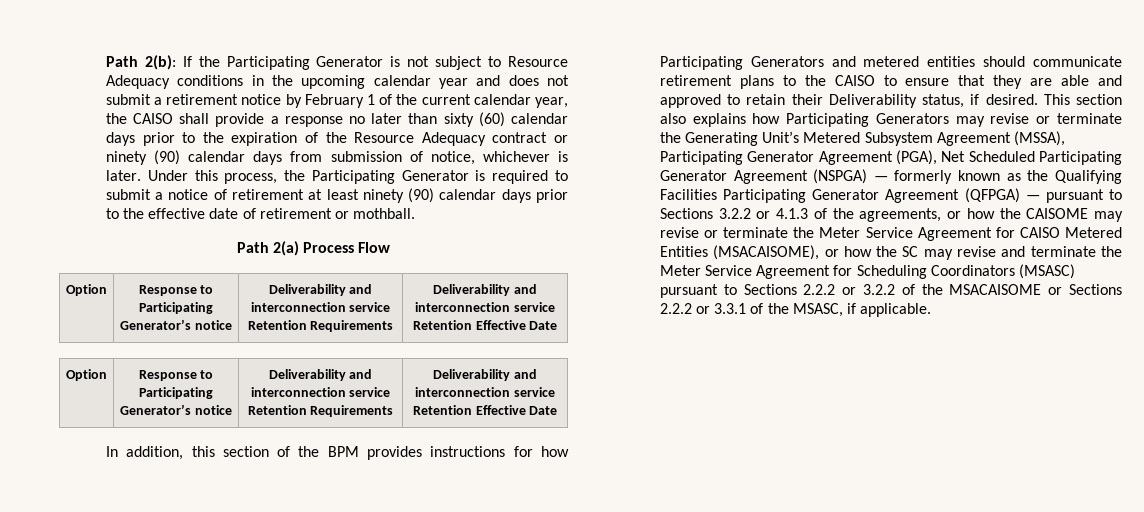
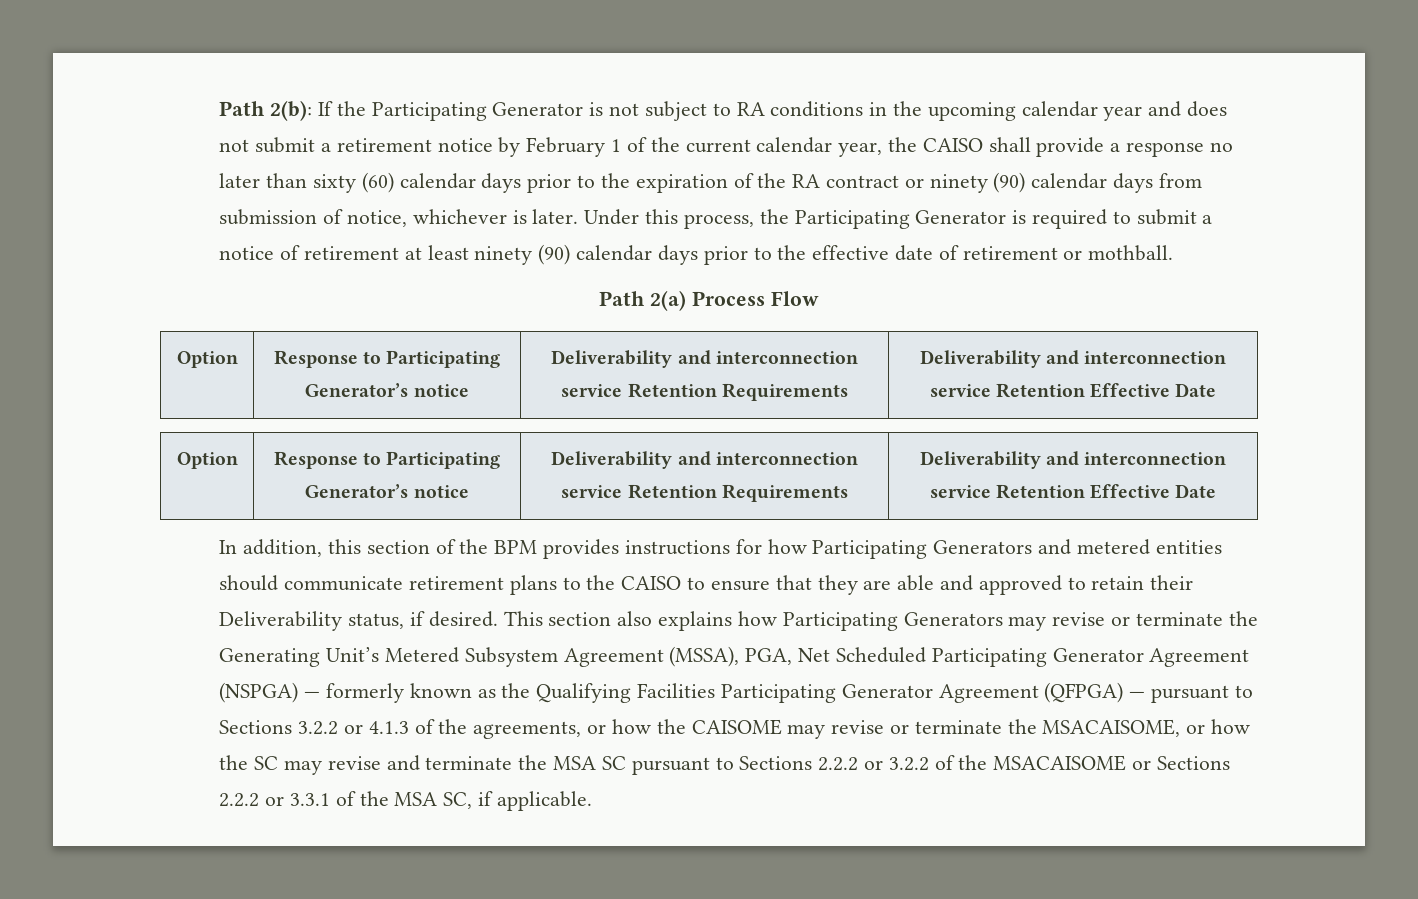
[507,56,568,67] [105,75,170,89] Resource Adequacy -> [736,102,765,116] RA
[354,132,486,146] Resource Adequacy -> [792,174,821,188] RA
[659,150,937,165] Participating Generator Agreement (PGA), -> [745,648,793,665] PGA,
[819,227,1122,241] [659,245,820,260] Meter Service Agreement for CAISO Metered Entities (MSACAISOME), -> [1042,719,1181,737] MSACAISOME,
[659,264,1076,279] Meter Service Agreement for Scheduling Coordinators (MSASC) -> [553,756,626,770] MSA SC
[792,303,843,317] MSASC, -> [394,792,473,809] MSA SC,

